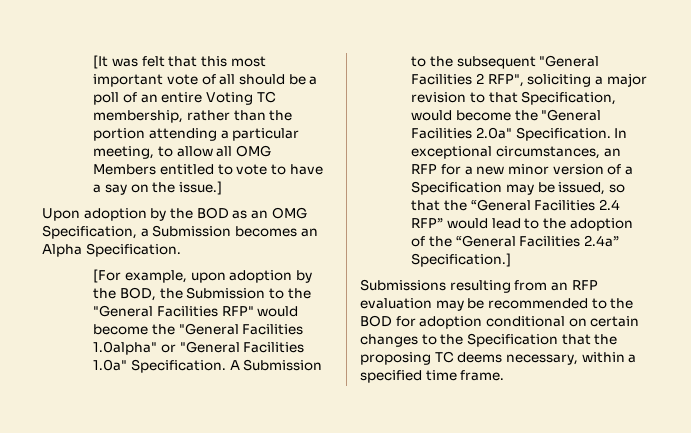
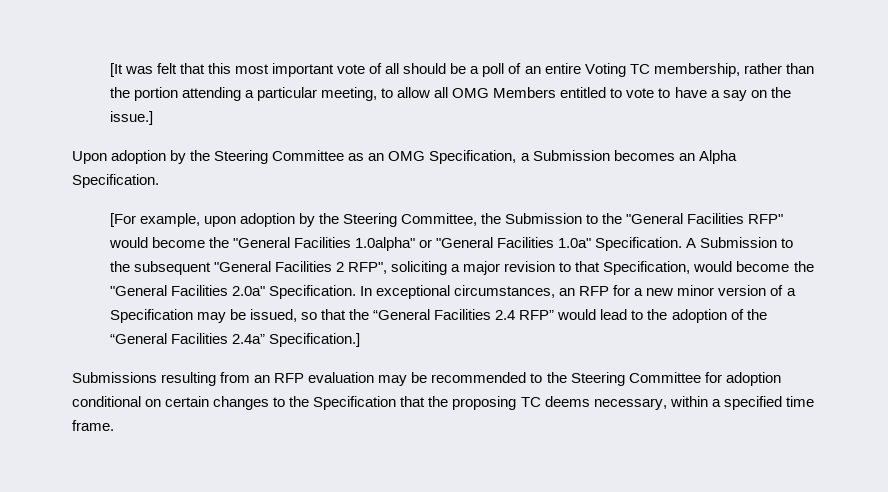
[196,207,229,219] BOD -> [214,150,345,164] Steering Committee
[120,287,157,301] BOD, -> [343,213,478,227] Steering Committee,
[360,315,392,327] BOD -> [570,372,701,386] Steering Committee

